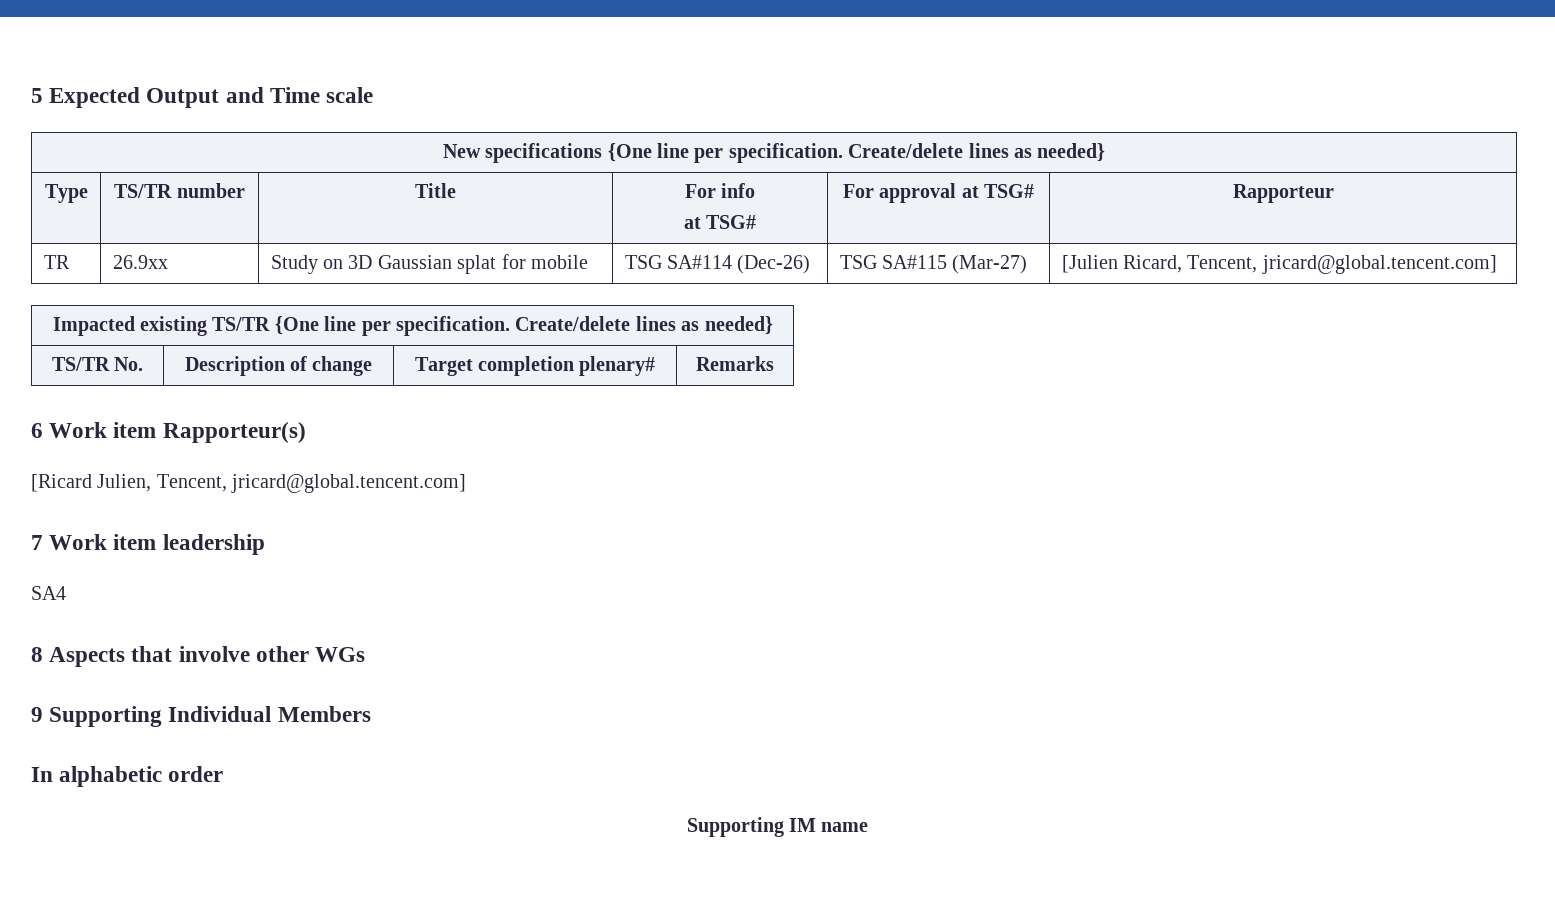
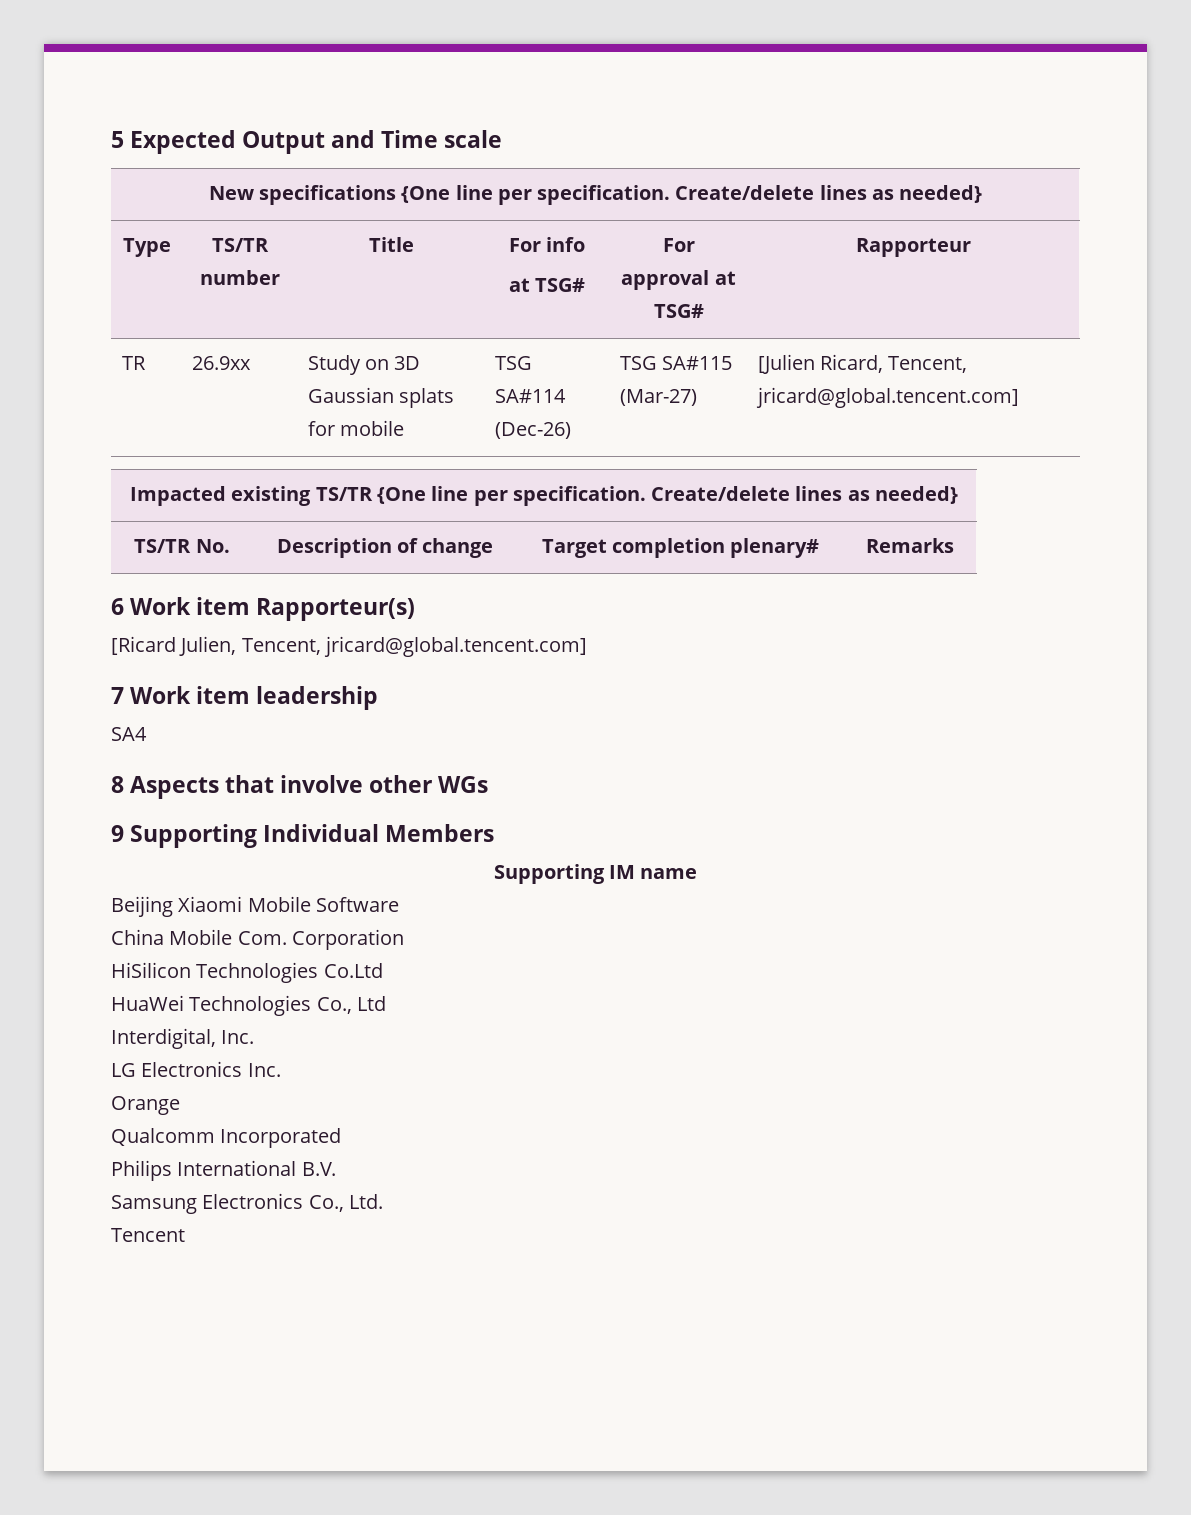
[457,255,497,274] splat -> [398,388,454,408] splats
[31,766,224,787] // In alphabetic order -> (495, 833) none
(869, 827) none -> [111,896,399,917] [111,929,404,950] [111,962,383,983] [111,995,386,1016] [111,1028,255,1049] [111,1061,281,1077] [111,1096,180,1115] [111,1128,342,1148] [111,1160,337,1181] [111,1193,383,1214] [111,1228,185,1242] // Beijing Xiaomi Mobile Software // China Mobile Com. Corporation // HiSilicon Technologies Co.Ltd // HuaWei Technologies Co., Ltd // Interdigital, Inc. // LG Electronics Inc. // Orange // Qualcomm Incorporated // Philips International B.V. // Samsung Electronics Co., Ltd. // Tencent

